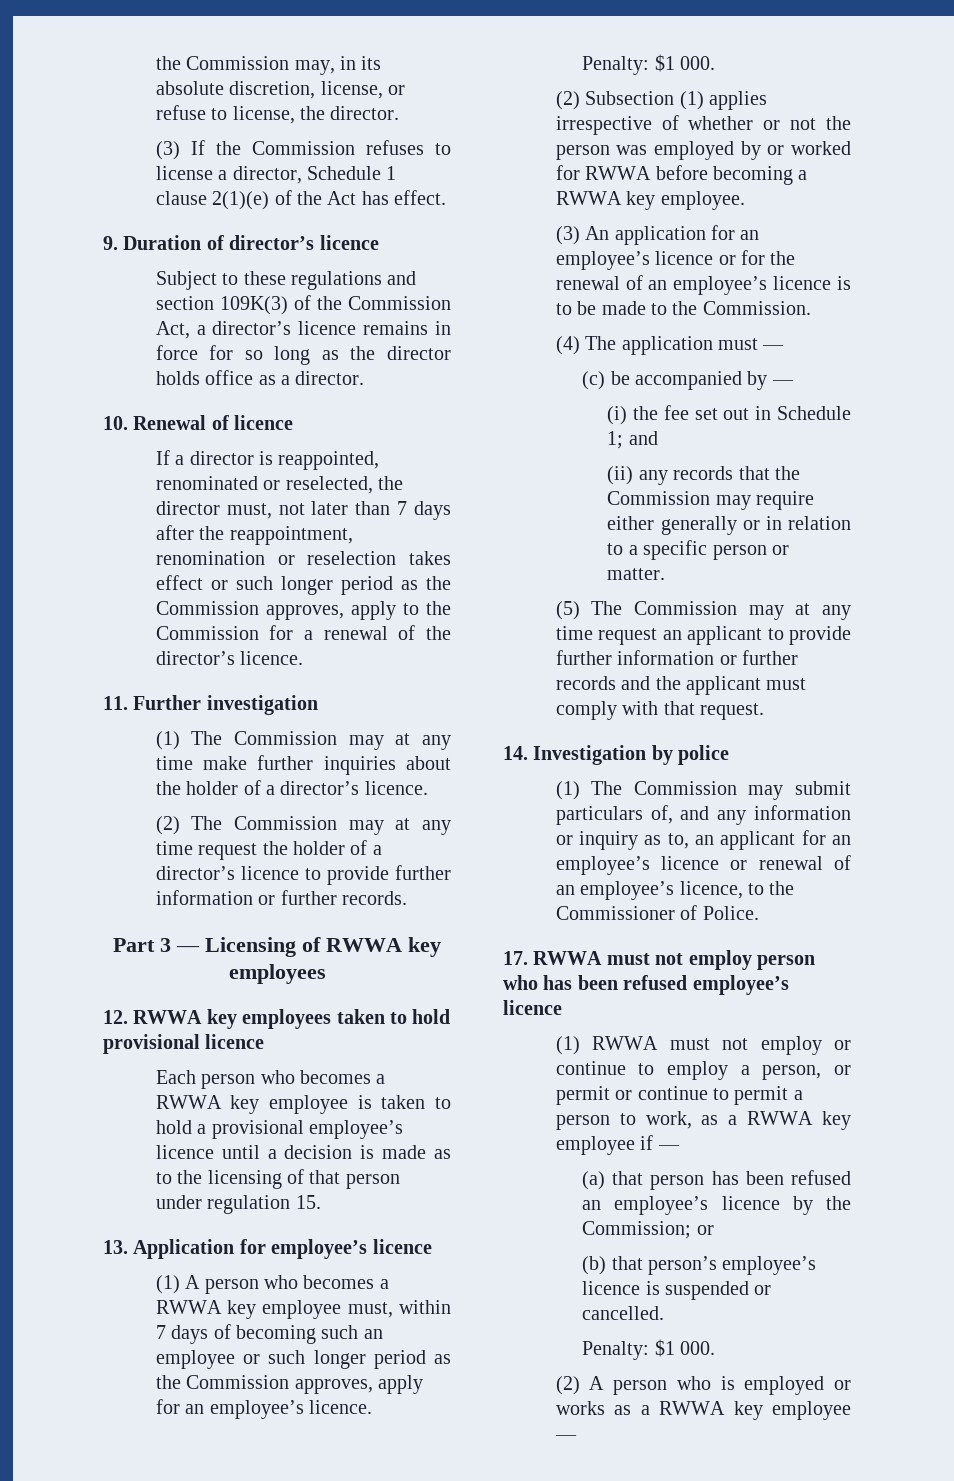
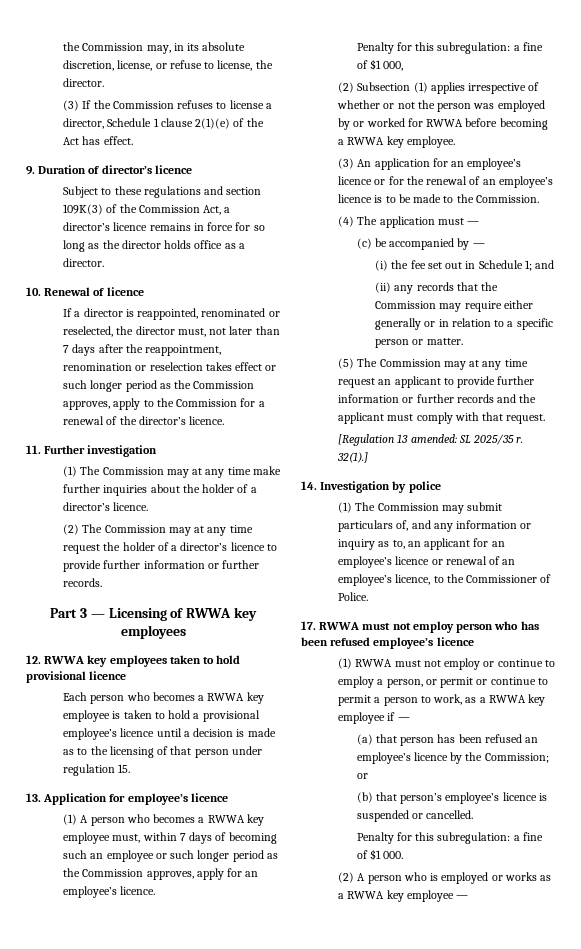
[582,54,715,75] Penalty: $1 000. -> [356,42,543,54] [356,59,404,71] Penalty for this subregulation: a fine of $1 000,
(764, 711) none -> [338,434,524,446] [337,452,369,463] // [Regulation 13 amended: SL 2025/35 r. 32(1).]
[582,1341,650,1360] Penalty: -> [356,832,543,844] [356,850,368,859] Penalty for this subregulation: a fine of

